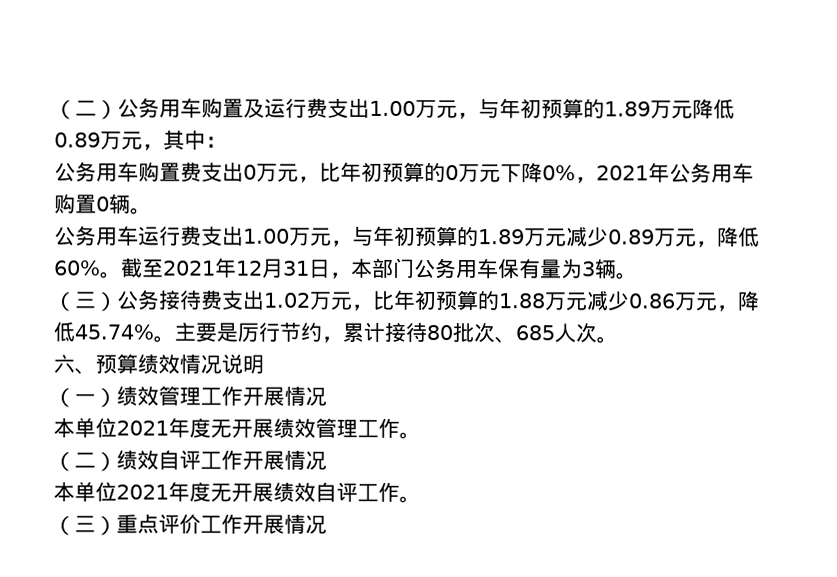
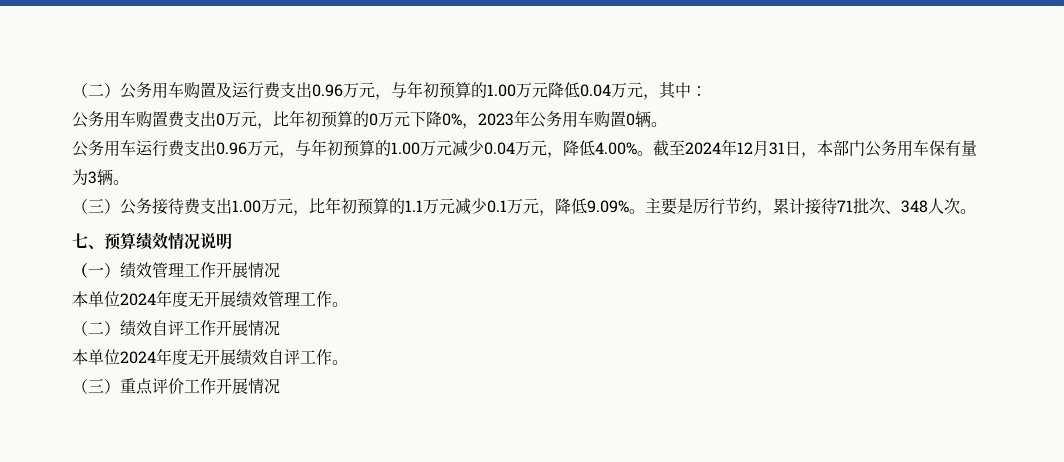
[369,98,651,120] 1.00万元，与年初预算的1.89 -> [312,81,516,100] 0.96万元，与年初预算的1.00
[54,132,101,148] 0.89 -> [580,84,611,97] 0.04
[596,165,649,181] 2021 -> [478,113,514,126] 2023
[243,225,760,248] [54,257,216,279] 1.00万元，与年初预算的1.89万元减少0.89万元，降低60%。截至2021 -> [216,139,721,158] 0.96万元，与年初预算的1.00万元减少0.04万元，降低4.00%。截至2024
[263,289,759,312] [53,322,154,342] 1.02万元，比年初预算的1.88万元减少0.86万元，降低45.74% -> [232,197,629,216] 1.00万元，比年初预算的1.1万元减少0.1万元，降低9.09%
[426,322,555,344] 80批次、685 -> [837,198,928,214] 71批次、348
[53,354,75,374] 六 -> [72,233,88,248] 七
[116,420,169,436] 2021 -> [120,293,156,306] 2024
[116,484,169,500] 2021 -> [120,351,156,364] 2024

